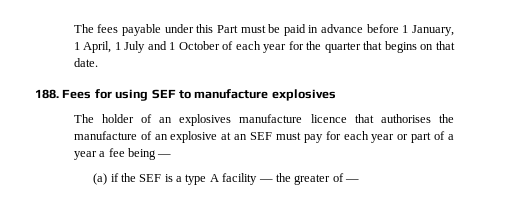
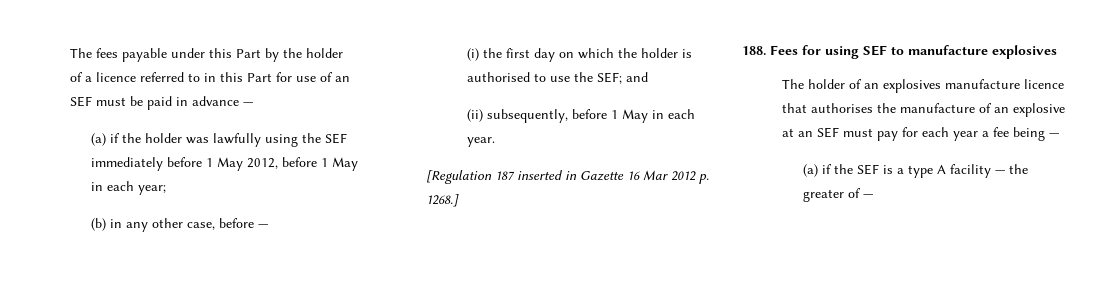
(238, 29) none -> [265,48,344,62] [70,72,351,82] [70,96,93,107] by the holder of a licence referred to in this Part for use of an SEF
[366,24,455,36] [73,41,456,53] [73,58,98,67] before 1 January, 1 April, 1 July and 1 October of each year for the quarter that begins on that date. -> [243,102,254,106] [90,133,347,147] [90,157,358,171] [90,181,166,195] [90,218,268,232] [466,48,692,62] [466,72,648,84] [466,109,695,123] [466,137,495,147] [426,170,710,184] [426,194,460,207] — // (a) if the holder was lawfully using the SEF immediately before 1 May 2012, before 1 May in each year; // (b) in any other case, before — // (i) the first day on which the holder is authorised to use the SEF; and // (ii) subsequently, before 1 May in each year. // [Regulation 187 inserted in Gazette 16 Mar 2012 p. 1268.]
[397,131,455,143] [73,151,97,160] or part of a year -> (979, 136) none

